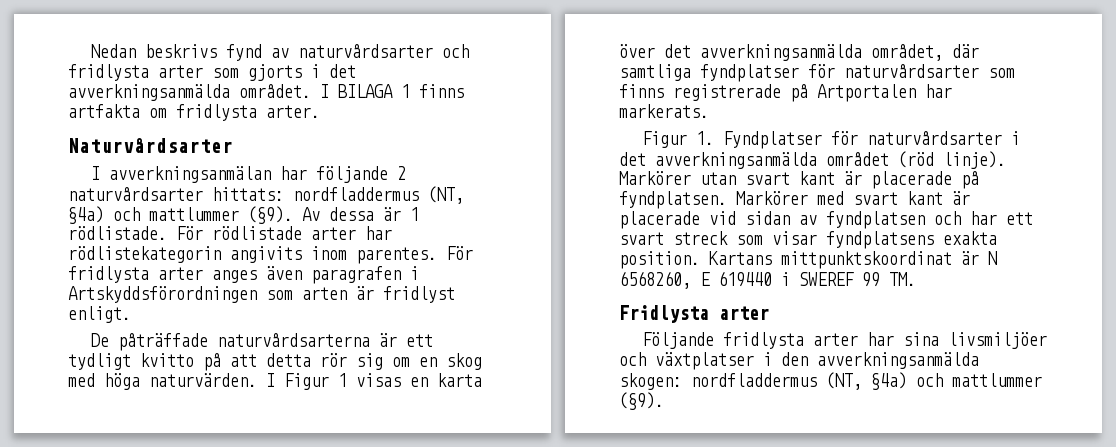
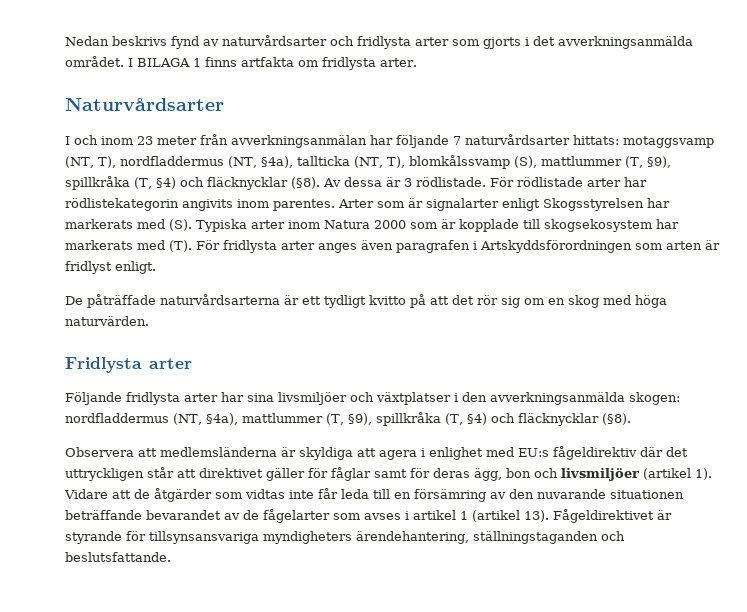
(101, 173) none -> [74,134,228,145] och inom 23 meter från
[397,166,407,180] 2 -> [453,136,461,145] 7
[293,186,464,204] [68,206,293,224] nordfladdermus (NT, §4a) och mattlummer (§9). -> [623,136,714,148] [65,155,671,169] [65,176,320,190] motaggsvamp (NT, T), nordfladdermus (NT, §4a), tallticka (NT, T), blomkålssvamp (S), mattlummer (T, §9), spillkråka (T, §4) och fläcknycklar (§8).
[410,207,419,221] 1 -> [403,178,412,187] 3
(437, 255) none -> [338,198,670,211] [65,219,679,232] [65,240,192,252] Arter som är signalarter enligt Skogsstyrelsen har markerats med (S). Typiska arter inom Natura 2000 som är kopplade till skogsekosystem har markerats med (T).
[266,353,311,367] detta -> [452,295,474,305] det
[266,373,482,390] [619,44,979,61] [619,64,1015,82] [619,84,952,102] [619,104,709,118] [642,131,1021,149] [619,151,1006,169] [619,171,979,189] [619,191,970,209] [619,211,1033,229] [619,231,997,249] [619,251,997,269] [619,271,916,289] I Figur 1 visas en karta över det avverkningsanmälda området, där samtliga fyndplatser för naturvårdsarter som finns registrerade på Artportalen har markerats. // Figur 1. Fyndplatser för naturvårdsarter i det avverkningsanmälda området (röd linje). Markörer utan svart kant är placerade på fyndplatsen. Markörer med svart kant är placerade vid sidan av fyndplatsen och har ett svart streck som visar fyndplatsens exakta position. Kartans mittpunktskoordinat är N 6568260, E 619440 i SWEREF 99 TM. -> (149, 321) none
[871,372,1042,390] [619,392,664,410] §4a) och mattlummer (§9). -> [205,412,631,426] [65,446,688,460] [65,467,712,481] [64,488,684,502] [65,509,672,523] [65,531,625,544] [65,552,171,562] §4a), mattlummer (T, §9), spillkråka (T, §4) och fläcknycklar (§8). // Observera att medlemsländerna är skyldiga att agera i enlighet med EU:s fågeldirektiv där det uttryckligen står att direktivet gäller för fåglar samt för deras ägg, bon och livsmiljöer (artikel 1). Vidare att de åtgärder som vidtas inte får leda till en försämring av den nuvarande situationen beträffande bevarandet av de fågelarter som avses i artikel 1 (artikel 13). Fågeldirektivet är styrande för tillsynsansvariga myndigheters ärendehantering, ställningstaganden och beslutsfattande.

